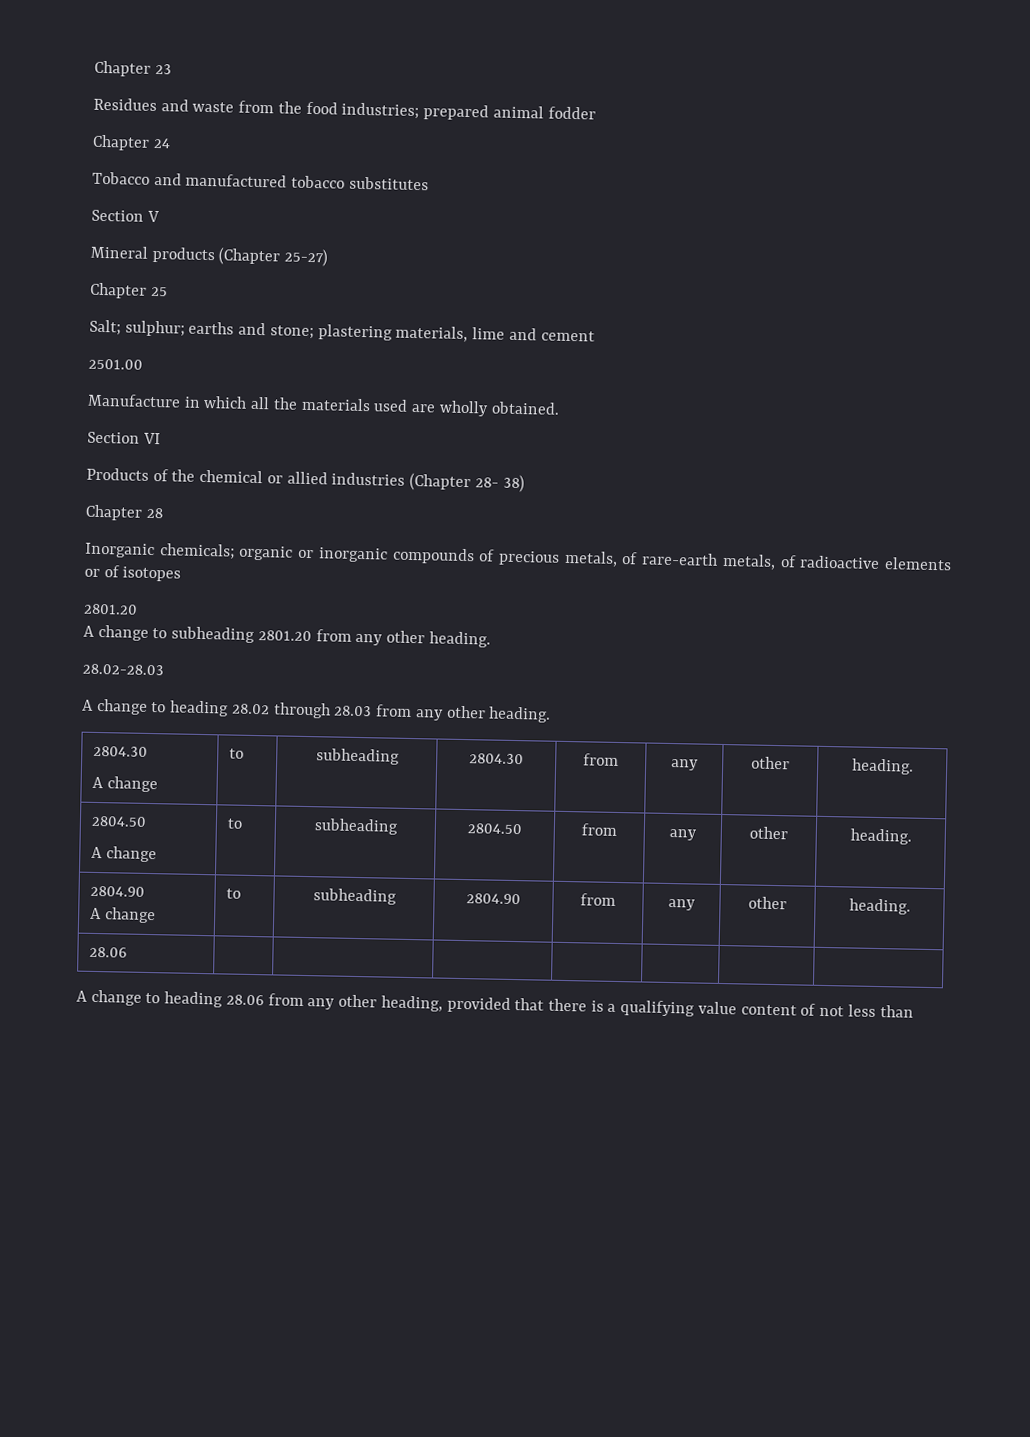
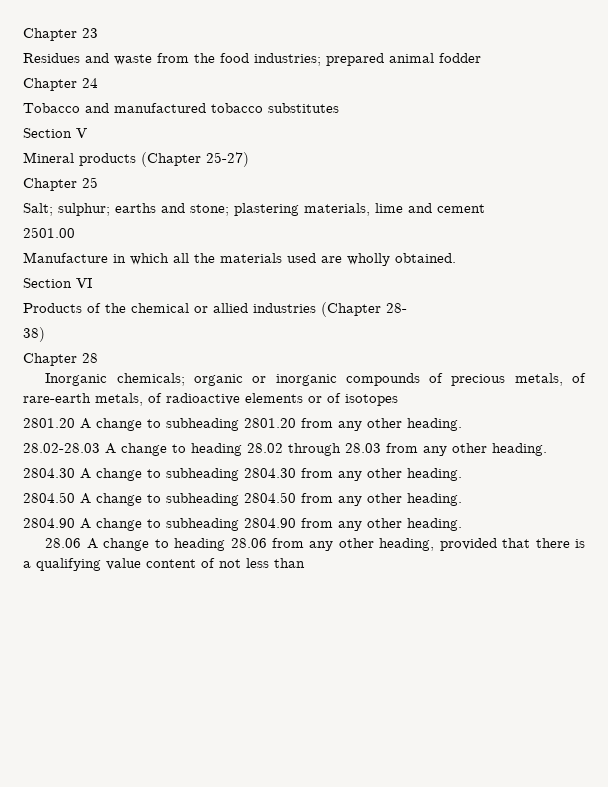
(499, 482) none -> (407, 308) //
(138, 609) // -> (75, 423) none
(164, 669) // -> (100, 448) none
[93,745,149,757] [92,776,159,793] [229,748,245,759] [315,748,400,765] [469,753,524,765] [583,753,619,766] [671,759,699,771] [751,756,790,770] [851,758,914,775] [91,815,148,827] [91,846,158,863] [227,818,244,829] [313,818,399,835] [467,823,522,835] [581,823,617,836] [669,828,697,841] [749,826,788,840] [849,828,912,845] [90,885,146,897] [90,907,157,924] [226,888,242,899] [312,888,397,905] [466,893,521,905] [580,893,616,906] [668,898,696,911] [748,896,787,910] [848,898,911,915] [89,946,128,958] // 2804.30 // A change | to | subheading | 2804.30 | from | any | other | heading. // 2804.50 // A change | to | subheading | 2804.50 | from | any | other | heading. // 2804.90 // A change | to | subheading | 2804.90 | from | any | other | heading. // 28.06 | | | | | | | // -> [23,468,462,481] [23,492,462,506] [23,518,462,531] [45,538,82,548] // 2804.30 A change to subheading 2804.30 from any other heading. // 2804.50 A change to subheading 2804.50 from any other heading. // 2804.90 A change to subheading 2804.90 from any other heading. // 28.06

